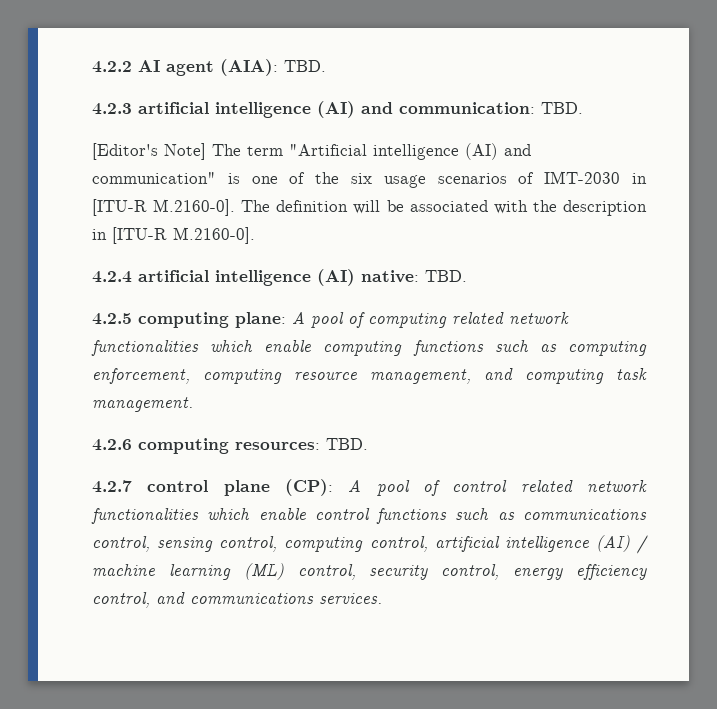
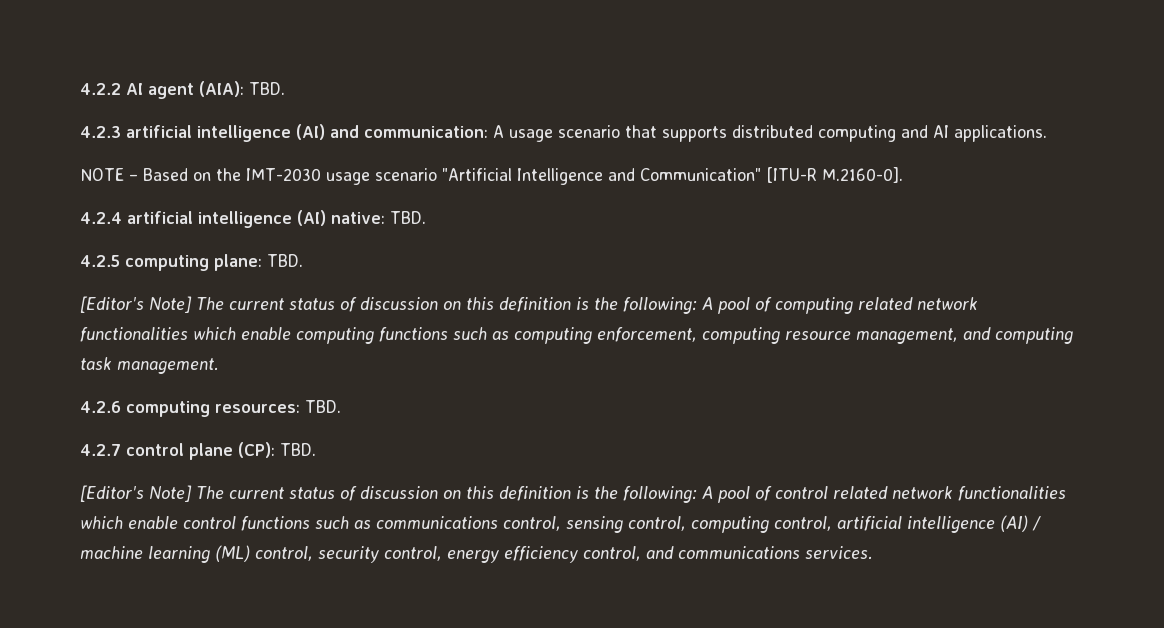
[541,102,583,114] [92,143,531,160] [92,171,647,188] [92,199,647,216] [92,229,107,240] TBD. // [Editor's Note] The term "Artificial intelligence (AI) and communication" is one of the six usage scenarios of IMT-2030 in [ITU-R M.2160-0]. The definition will be associated with the description in -> [493,125,1047,142] [80,168,761,185] A usage scenario that supports distributed computing and AI applications. // NOTE – Based on the IMT-2030 usage scenario "Artificial Intelligence and Communication"
(286, 320) none -> [267,254,303,267] [80,296,697,314] TBD. // [Editor's Note] The current status of discussion on this definition is the following:
(333, 487) none -> [280,443,316,456] [80,485,697,503] TBD. // [Editor's Note] The current status of discussion on this definition is the following:

